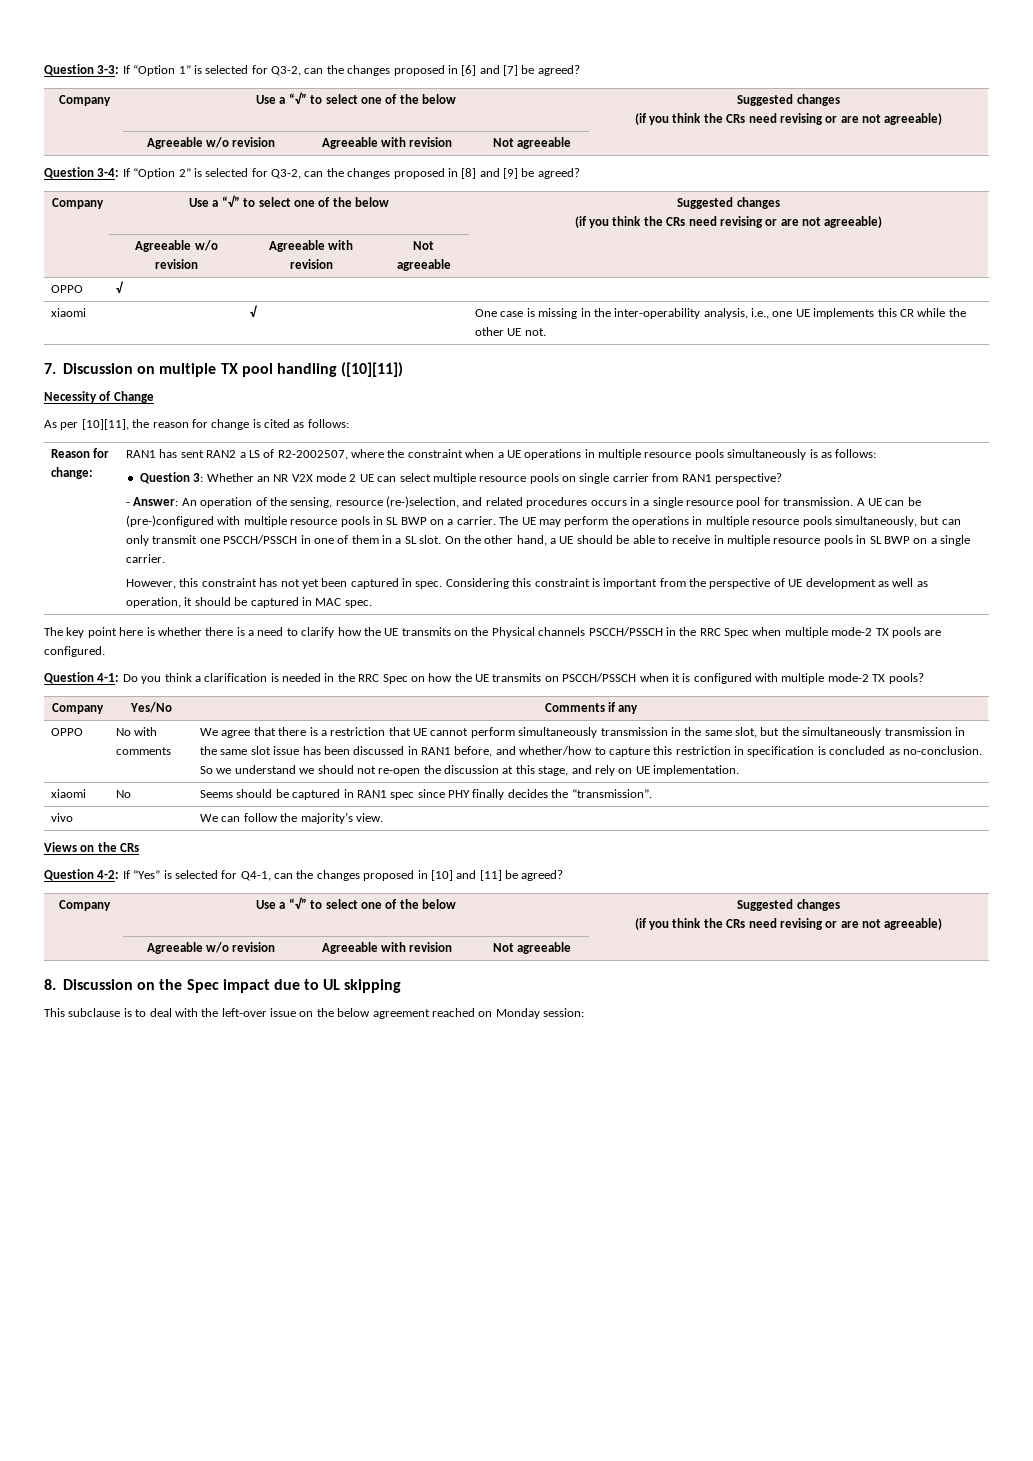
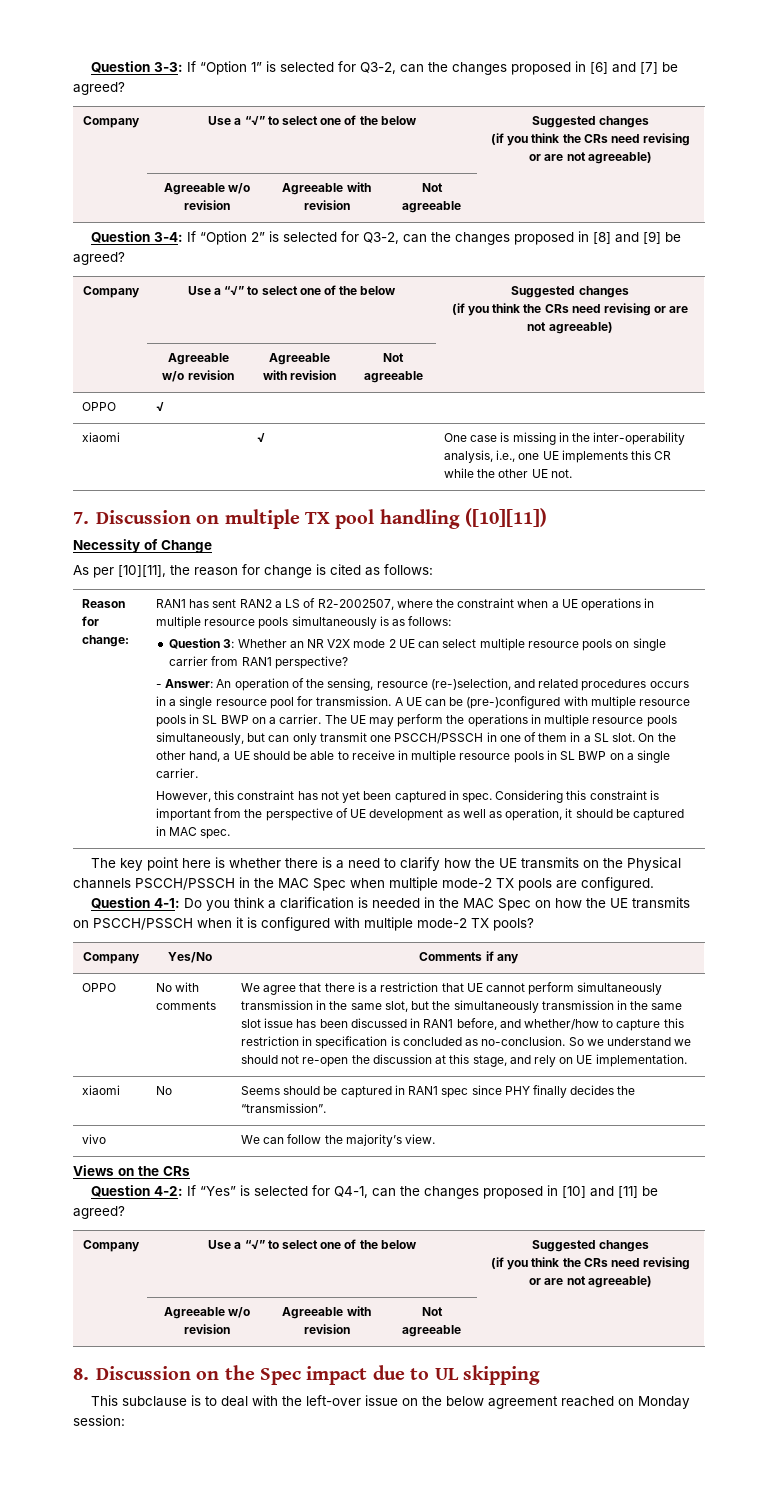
[699,628,721,636] RRC -> [278,878,309,888] MAC
[358,674,380,682] RRC -> [463,898,495,908] MAC

